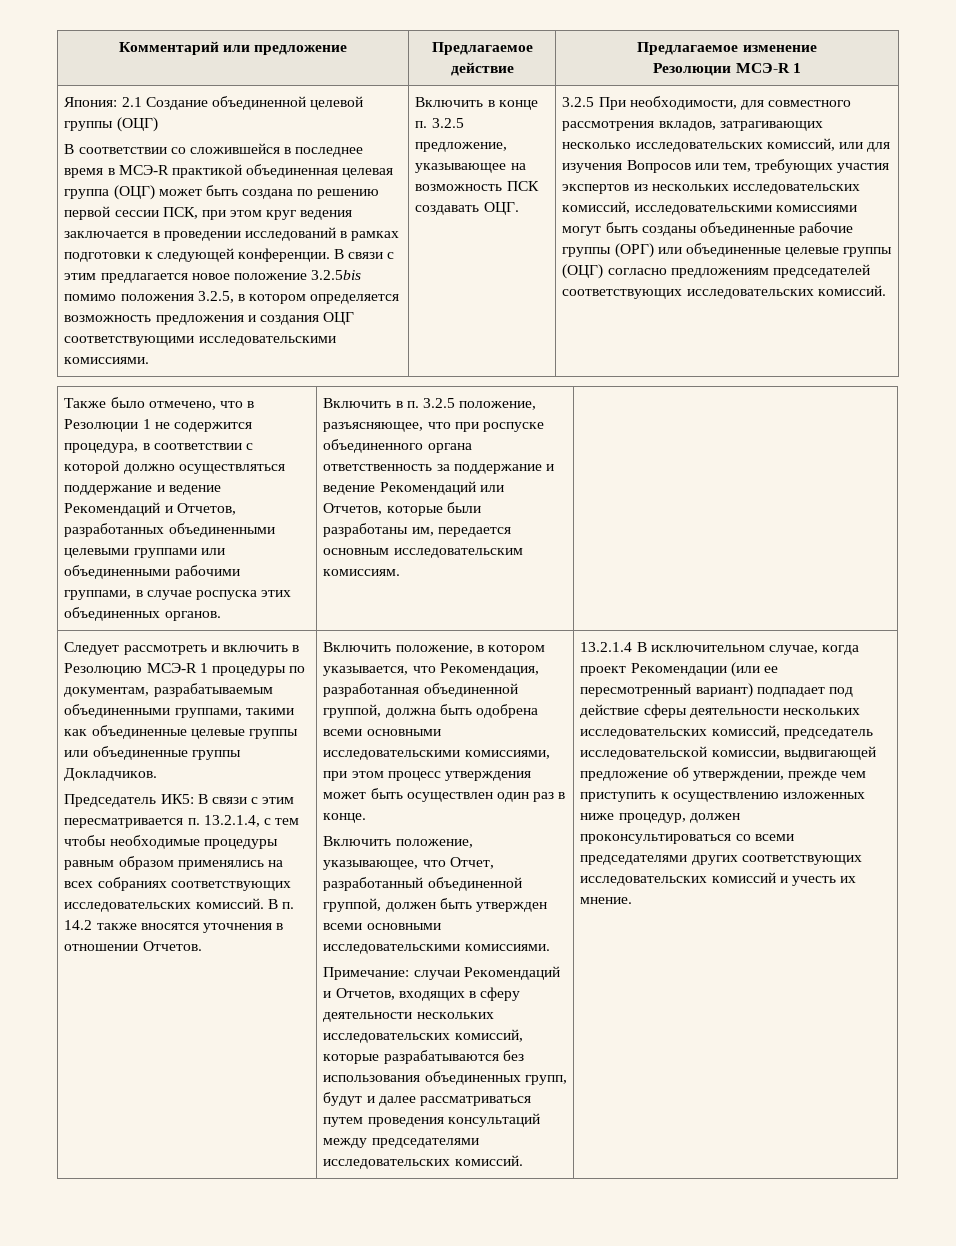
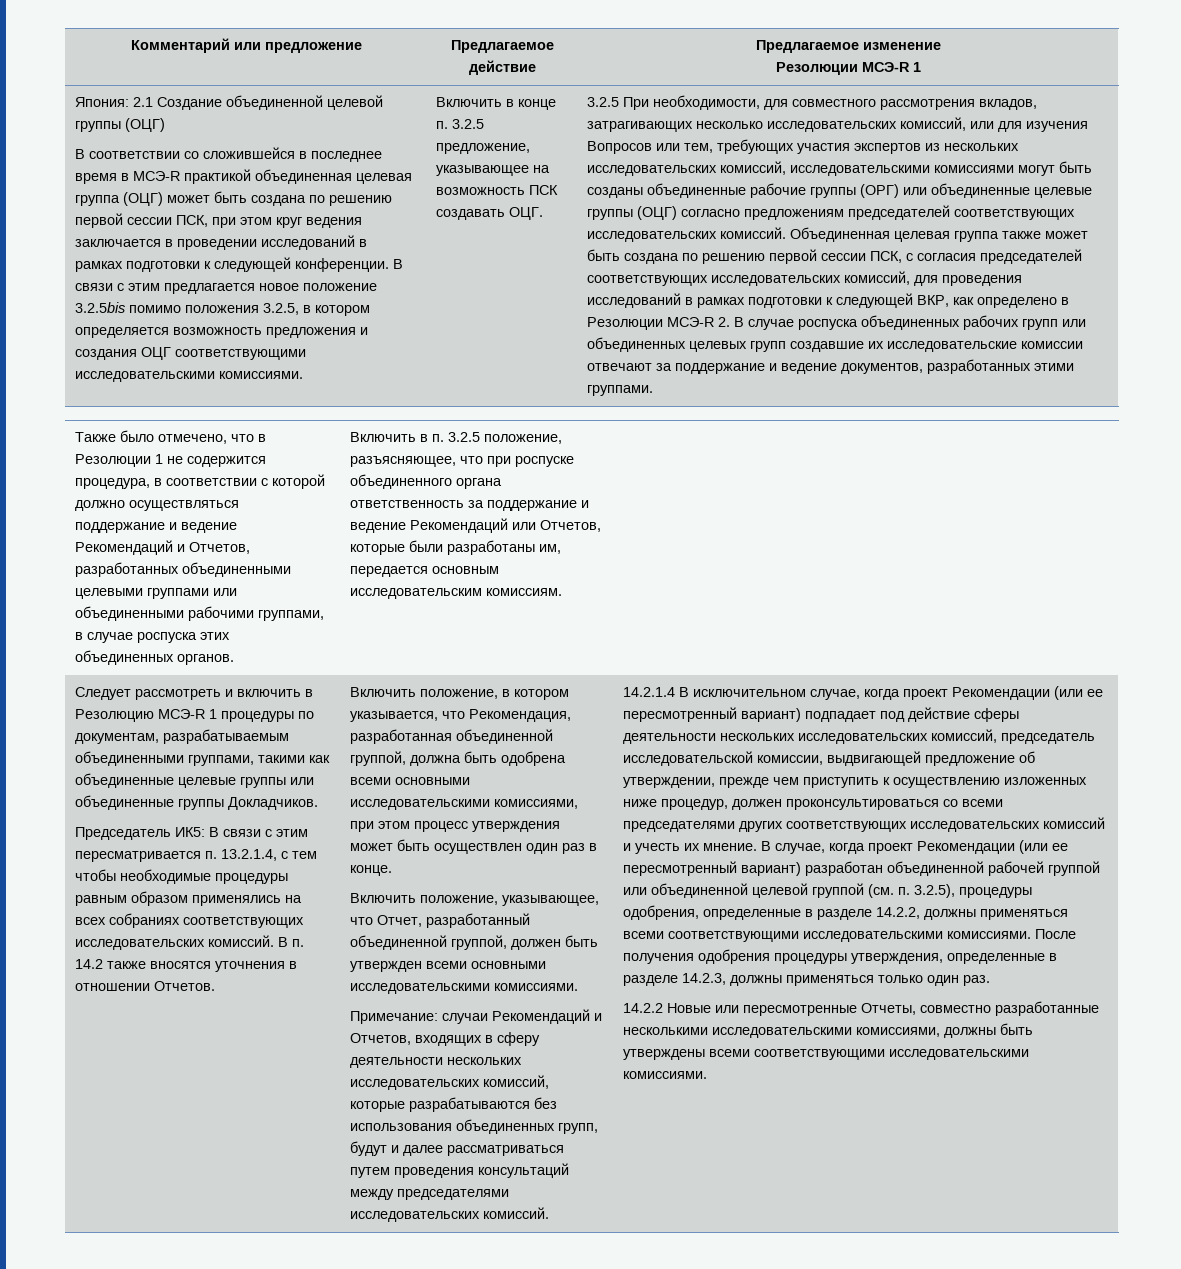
(886, 290) none -> [790,227,1089,242] [587,249,1083,264] [587,271,1023,286] [587,293,1070,308] [587,315,1087,330] [587,337,1084,352] [587,359,1075,374] [587,385,654,396] Объединенная целевая группа также может быть создана по решению первой сессии ПСК, с согласия председателей соответствующих исследовательских комиссий, для проведения исследований в рамках подготовки к следующей ВКР, как определено в Резолюции МСЭ-R 2. В случае роспуска объединенных рабочих групп или объединенных целевых групп создавшие их исследовательские комиссии отвечают за поддержание и ведение документов, разработанных этими группами.
[580,642,633,652] 13.2.1.4 -> [623,687,676,697] 14.2.1.4
(633, 900) none -> [761,840,1069,854] [623,861,1101,876] [623,883,1033,898] [623,905,1069,920] [623,929,1077,942] [623,949,1058,964] [623,973,991,986] [623,1001,1100,1016] [623,1023,1034,1038] [623,1049,1030,1060] [623,1071,708,1079] В случае, когда проект Рекомендации (или ее пересмотренный вариант) разработан объединенной рабочей группой или объединенной целевой группой (см. п. 3.2.5), процедуры одобрения, определенные в разделе 14.2.2, должны применяться всеми соответствующими исследовательскими комиссиями. После получения одобрения процедуры утверждения, определенные в разделе 14.2.3, должны применяться только один раз. // 14.2.2 Новые или пересмотренные Отчеты, совместно разработанные несколькими исследовательскими комиссиями, должны быть утверждены всеми соответствующими исследовательскими комиссиями.

